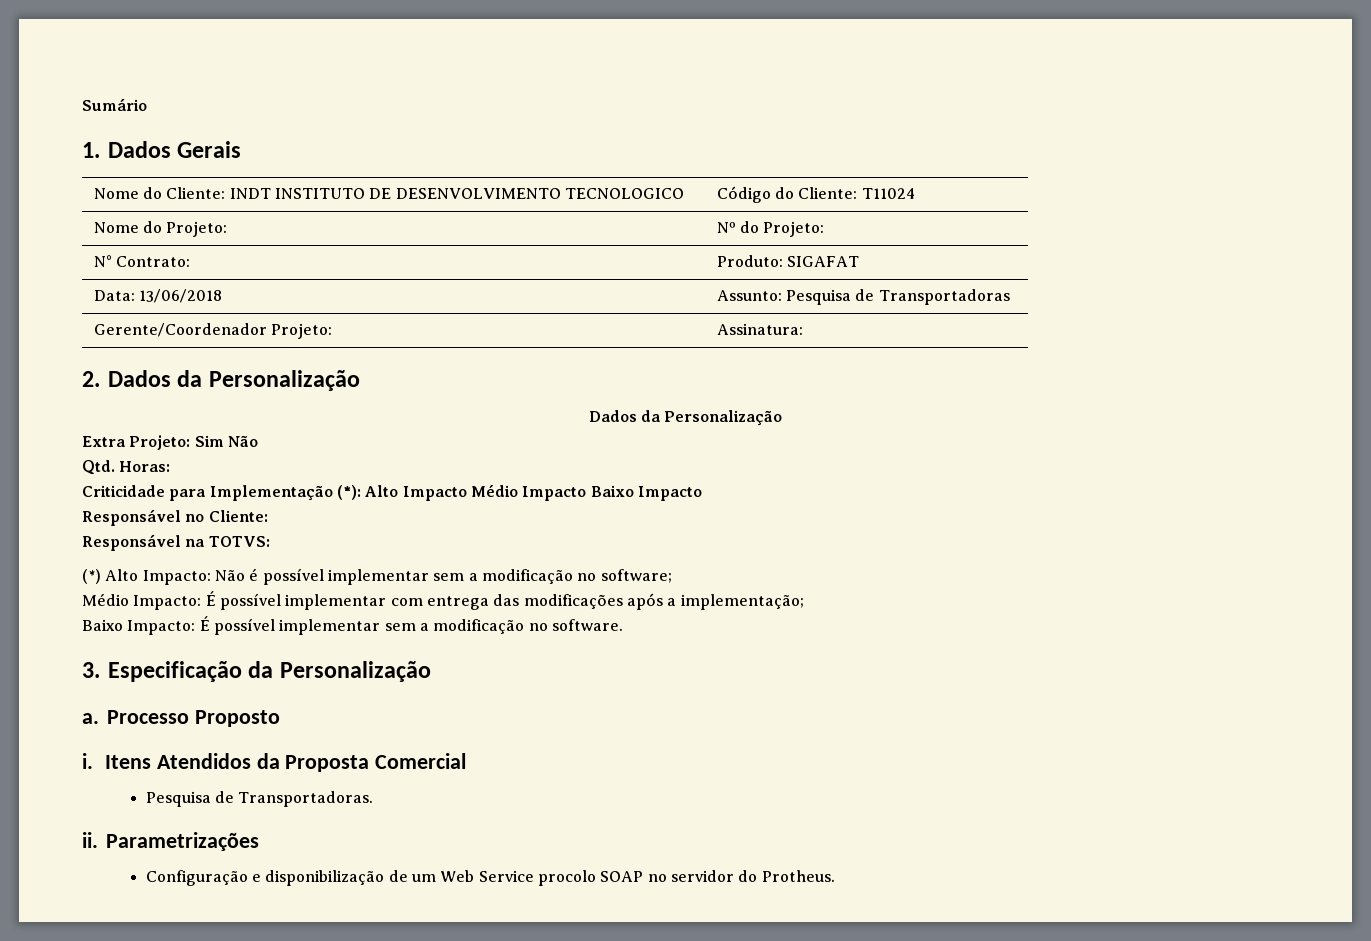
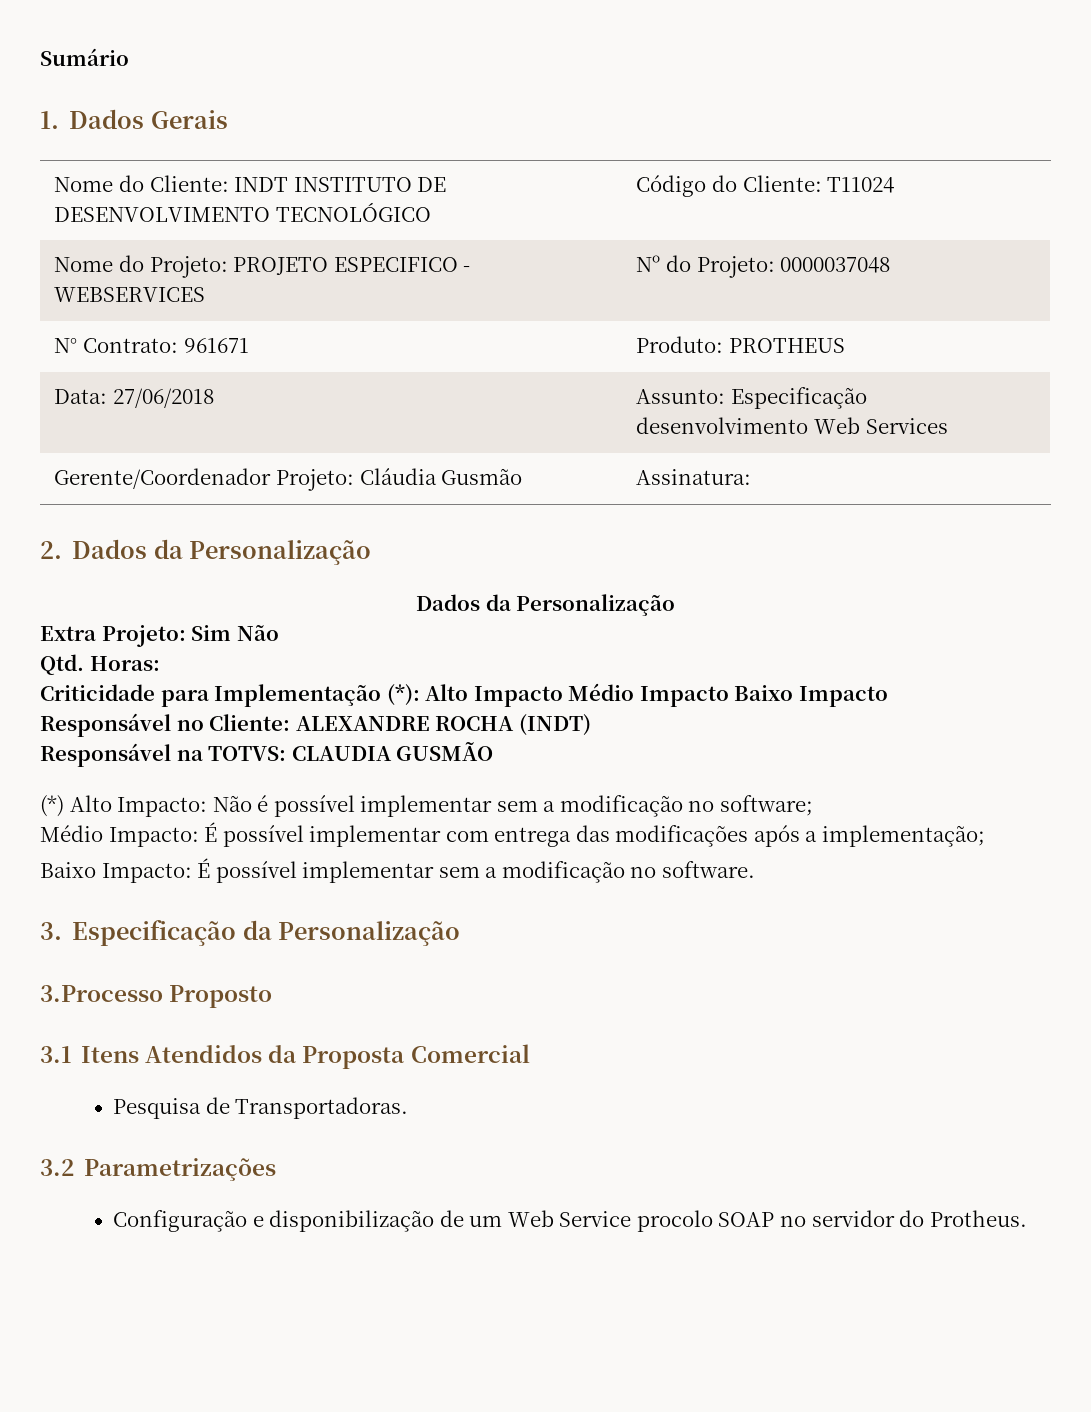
[565,188,685,199] TECNOLOGICO -> [275,202,431,222] TECNOLÓGICO
(228, 229) none -> [233,257,471,275] [54,287,206,302] PROJETO ESPECIFICO - WEBSERVICES
(825, 229) none -> [780,257,891,273] 0000037048
(191, 261) none -> [183,338,249,353] 961671
[787,256,860,267] SIGAFAT -> [728,338,845,353] PROTHEUS
[139,289,223,303] 13/06/2018 -> [112,388,214,408] 27/06/2018
[786,289,1010,305] Pesquisa de Transportadoras -> [730,387,867,409] [636,417,948,434] Especificação desenvolvimento Web Services
(333, 331) none -> [359,468,523,485] Cláudia Gusmão
(268, 516) none -> [295,714,591,736] ALEXANDRE ROCHA (INDT)
(270, 541) none -> [291,741,494,761] CLAUDIA GUSMÃO
[82,710,189,724] a. Processo -> [40,985,163,1002] 3.Processo
[82,753,93,769] i. -> [40,1046,71,1063] 3.1
[82,832,98,848] ii. -> [40,1159,74,1176] 3.2

